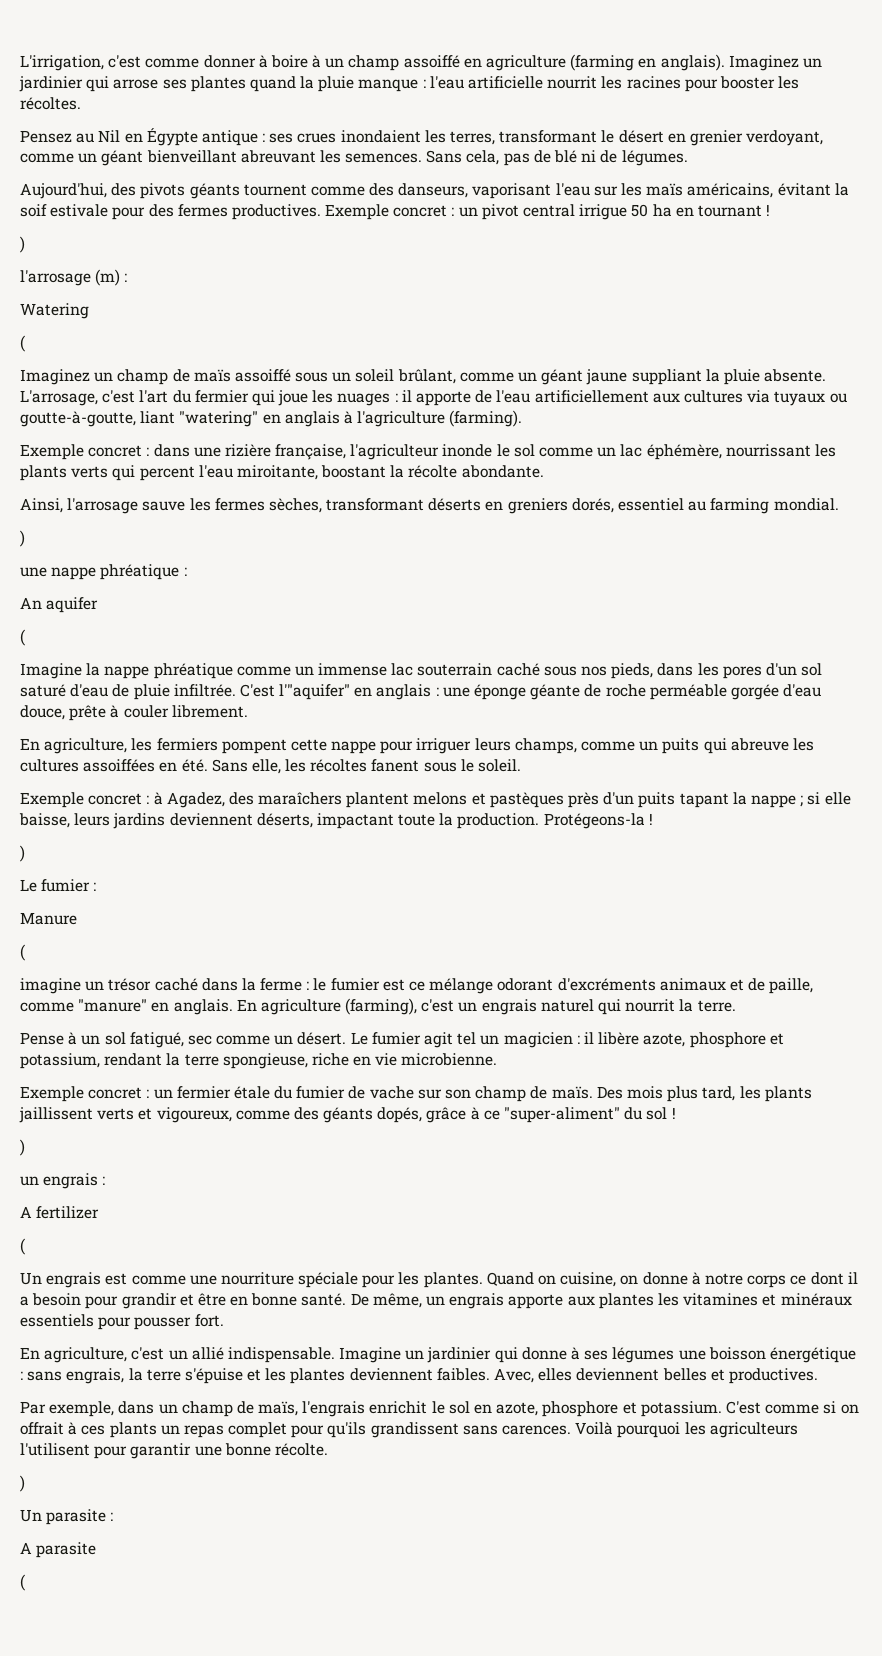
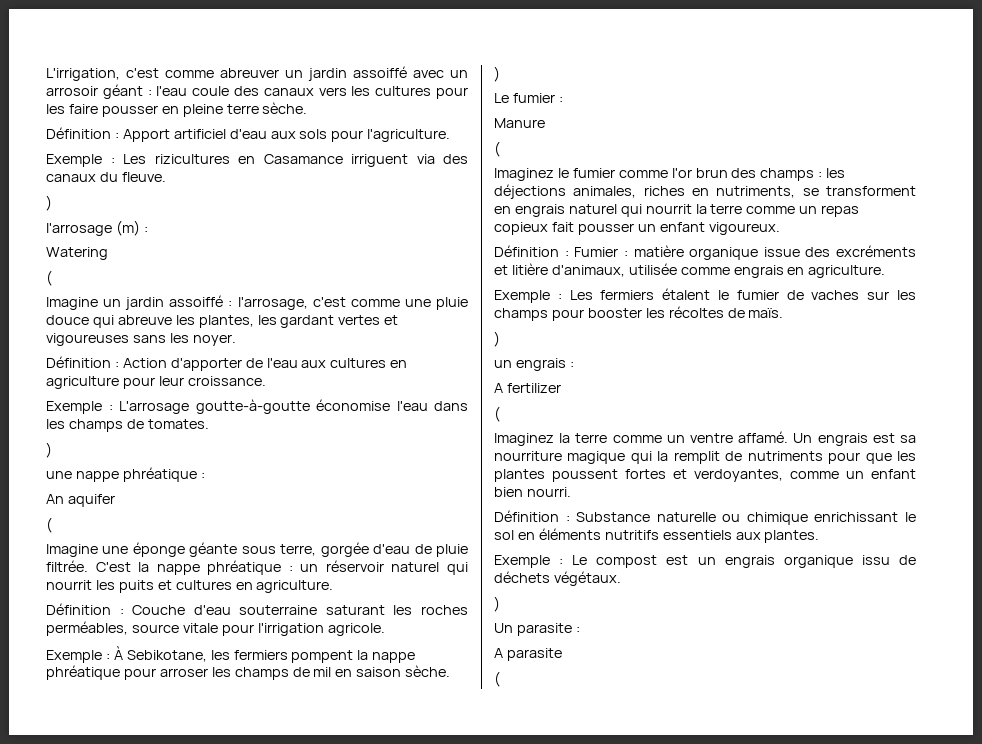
[203,54,822,71] [19,76,800,92] [20,97,81,110] [20,128,824,146] [20,150,688,166] [20,183,849,199] [20,204,771,220] donner à boire à un champ assoiffé en agriculture (farming en anglais). Imaginez un jardinier qui arrose ses plantes quand la pluie manque : l'eau artificielle nourrit les racines pour booster les récoltes. // Pensez au Nil en Égypte antique : ses crues inondaient les terres, transformant le désert en grenier verdoyant, comme un géant bienveillant abreuvant les semences. Sans cela, pas de blé ni de légumes. // Aujourd'hui, des pivots géants tournent comme des danseurs, vaporisant l'eau sur les maïs américains, évitant la soif estivale pour des fermes productives. Exemple concret : un pivot central irrigue 50 ha en tournant ! -> [220,66,468,81] [46,84,469,99] [46,102,308,117] [46,127,451,142] [46,154,468,167] [46,172,166,182] abreuver un jardin assoiffé avec un arrosoir géant : l'eau coule des canaux vers les cultures pour les faire pousser en pleine terre sèche. // Définition : Apport artificiel d'eau aux sols pour l'agriculture. // Exemple : Les rizicultures en Casamance irriguent via des canaux du fleuve.
[20,369,827,385] [20,390,472,406] Imaginez un champ de maïs assoiffé sous un soleil brûlant, comme un géant jaune suppliant la pluie absente. L'arrosage, c'est l'art du fermier qui joue les nuages : il apporte -> [46,295,468,310] [46,315,399,328] [46,333,236,346] [46,356,242,371] Imagine un jardin assoiffé : l'arrosage, c'est comme une pluie douce qui abreuve les plantes, les gardant vertes et vigoureuses sans les noyer. // Définition : Action d'apporter
[534,390,649,403] artificiellement -> (298, 363) none
[747,390,847,406] [20,410,523,427] [20,444,836,460] [20,465,544,481] [20,498,839,514] via tuyaux ou goutte-à-goutte, liant "watering" en anglais à l'agriculture (farming). // Exemple concret : dans une rizière française, l'agriculteur inonde le sol comme un lac éphémère, nourrissant les plants verts qui percent l'eau miroitante, boostant la récolte abondante. // Ainsi, l'arrosage sauve les fermes sèches, transformant déserts en greniers dorés, essentiel au farming mondial. -> [390,360,408,368] [46,376,266,389] [46,399,468,414] [46,419,209,432] en agriculture pour leur croissance. // Exemple : L'arrosage goutte-à-goutte économise l'eau dans les champs de tomates.
[86,663,823,679] [20,684,822,700] [20,705,248,721] [20,738,814,754] [20,759,522,774] [20,792,851,808] [19,813,653,829] la nappe phréatique comme un immense lac souterrain caché sous nos pieds, dans les pores d'un sol saturé d'eau de pluie infiltrée. C'est l'"aquifer" en anglais : une éponge géante de roche perméable gorgée d'eau douce, prête à couler librement. // En agriculture, les fermiers pompent cette nappe pour irriguer leurs champs, comme un puits qui abreuve les cultures assoiffées en été. Sans elle, les récoltes fanent sous le soleil. // Exemple concret : à Agadez, des maraîchers plantent melons et pastèques près d'un puits tapant la nappe ; si elle baisse, leurs jardins deviennent déserts, impactant toute la production. Protégeons-la ! -> [102,542,469,557] [46,560,468,575] [46,580,334,593] [46,603,468,615] [46,621,385,636] [46,646,416,663] [46,665,451,680] une éponge géante sous terre, gorgée d'eau de pluie filtrée. C'est la nappe phréatique : un réservoir naturel qui nourrit les puits et cultures en agriculture. // Définition : Couche d'eau souterraine saturant les roches perméables, source vitale pour l'irrigation agricole. // Exemple : À Sebikotane, les fermiers pompent la nappe phréatique pour arroser les champs de mil en saison sèche.
[20,978,814,994] [20,998,478,1015] imagine un trésor caché dans la ferme : le fumier est ce mélange odorant d'excréments animaux et de paille, comme "manure" en anglais. En agriculture (farming), c'est un -> [494,168,846,181] [494,184,916,199] [494,206,511,214] Imaginez le fumier comme l'or brun des champs : les déjections animales, riches en nutriments, se transforment en
[697,1000,736,1012] [20,1032,784,1048] [20,1053,498,1069] [20,1086,812,1102] [19,1107,676,1123] terre. // Pense à un sol fatigué, sec comme un désert. Le fumier agit tel un magicien : il libère azote, phosphore et potassium, rendant la terre spongieuse, riche en vie microbienne. // Exemple concret : un fermier étale du fumier de vache sur son champ de maïs. Des mois plus tard, les plants jaillissent verts et vigoureux, comme des géants dopés, grâce à ce "super-aliment" du sol ! -> [710,204,860,217] [494,222,780,235] [494,245,916,260] [494,263,886,278] [494,288,917,303] [494,306,784,321] terre comme un repas copieux fait pousser un enfant vigoureux. // Définition : Fumier : matière organique issue des excréments et litière d'animaux, utilisée comme engrais en agriculture. // Exemple : Les fermiers étalent le fumier de vaches sur les champs pour booster les récoltes de maïs.
[20,1272,858,1288] [20,1293,852,1309] [20,1314,224,1330] [20,1347,856,1363] [20,1368,818,1384] [20,1401,859,1417] [20,1422,798,1438] [20,1443,328,1459] Un engrais est comme une nourriture spéciale pour les plantes. Quand on cuisine, on donne à notre corps ce dont il a besoin pour grandir et être en bonne santé. De même, un engrais apporte aux plantes les vitamines et minéraux essentiels pour pousser fort. // En agriculture, c'est un allié indispensable. Imagine un jardinier qui donne à ses légumes une boisson énergétique : sans engrais, la terre s'épuise et les plantes deviennent faibles. Avec, elles deviennent belles et productives. // Par exemple, dans un champ de maïs, l'engrais enrichit le sol en azote, phosphore et potassium. C'est comme si on offrait à ces plants un repas complet pour qu'ils grandissent sans carences. Voilà pourquoi les agriculteurs l'utilisent pour garantir une bonne récolte. -> [494,431,916,446] [494,451,917,464] [494,469,916,482] [494,487,571,497] [494,510,916,525] [494,528,820,543] [494,555,916,568] [494,571,621,586] Imaginez la terre comme un ventre affamé. Un engrais est sa nourriture magique qui la remplit de nutriments pour que les plantes poussent fortes et verdoyantes, comme un enfant bien nourri. // Définition : Substance naturelle ou chimique enrichissant le sol en éléments nutritifs essentiels aux plantes. // Exemple : Le compost est un engrais organique issu de déchets végétaux.

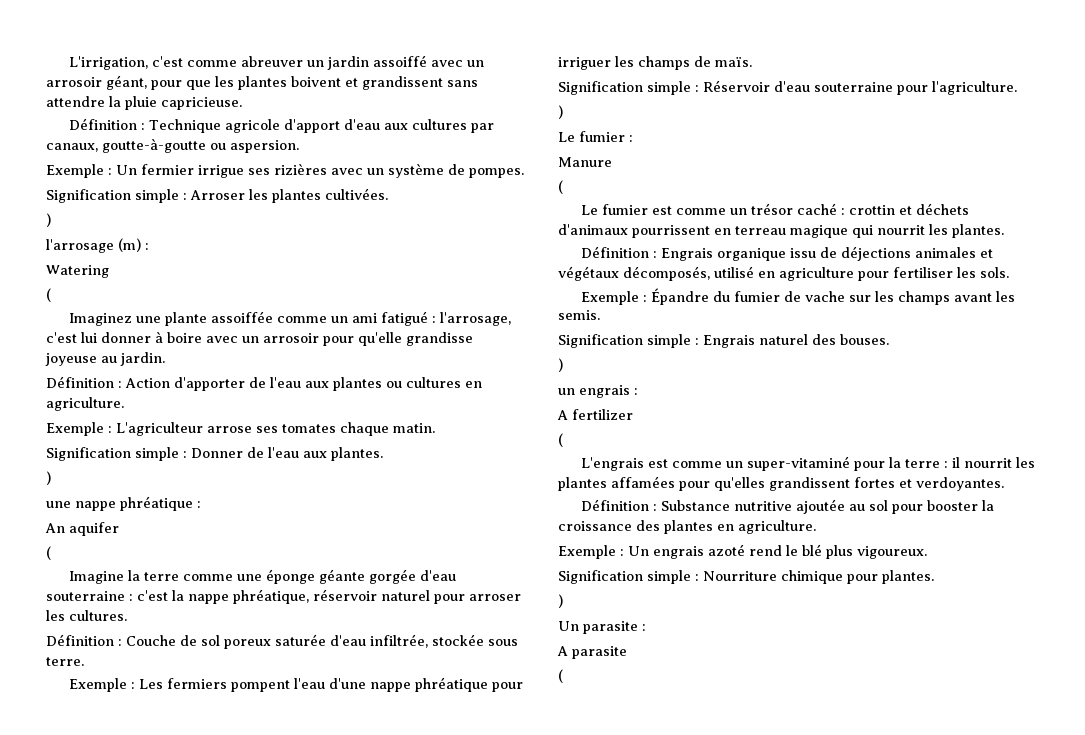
[102,84,469,99] [46,102,308,117] [46,127,451,142] [46,154,468,167] [46,172,166,182] géant : l'eau coule des canaux vers les cultures pour les faire pousser en pleine terre sèche. // Définition : Apport artificiel d'eau aux sols pour l'agriculture. // Exemple : Les rizicultures en Casamance irriguent via des canaux du fleuve. -> [106,75,478,90] [46,96,242,110] [69,118,495,133] [46,138,299,153] [46,163,524,178] [46,188,388,203] géant, pour que les plantes boivent et grandissent sans attendre la pluie capricieuse. // Définition : Technique agricole d'apport d'eau aux cultures par canaux, goutte-à-goutte ou aspersion. // Exemple : Un fermier irrigue ses rizières avec un système de pompes. // Signification simple : Arroser les plantes cultivées.
[46,295,468,310] [46,315,399,328] [46,333,236,346] Imagine un jardin assoiffé : l'arrosage, c'est comme une pluie douce qui abreuve les plantes, les gardant vertes et vigoureuses sans les noyer. -> [69,311,512,326] [46,331,473,346] [45,352,165,366] Imaginez une plante assoiffée comme un ami fatigué : l'arrosage, c'est lui donner à boire avec un arrosoir pour qu'elle grandisse joyeuse au jardin.
[330,358,408,368] [46,376,266,389] [46,399,468,414] [46,419,209,432] cultures en agriculture pour leur croissance. // Exemple : L'arrosage goutte-à-goutte économise l'eau dans les champs de tomates. -> [333,377,482,391] [46,397,124,411] [46,422,435,436] [46,447,383,461] plantes ou cultures en agriculture. // Exemple : L'agriculteur arrose ses tomates chaque matin. // Signification simple : Donner de l'eau aux plantes.
[102,542,469,557] [46,560,468,575] [46,580,334,593] [46,603,468,615] [46,621,385,636] [46,646,369,663] une éponge géante sous terre, gorgée d'eau de pluie filtrée. C'est la nappe phréatique : un réservoir naturel qui nourrit les puits et cultures en agriculture. // Définition : Couche d'eau souterraine saturant les roches perméables, source vitale pour l'irrigation agricole. // Exemple : À Sebikotane, les fermiers pompent la -> [128,569,457,584] [46,589,521,604] [46,610,127,621] [46,634,518,649] [46,657,84,666] [69,678,367,692] la terre comme une éponge géante gorgée d'eau souterraine : c'est la nappe phréatique, réservoir naturel pour arroser les cultures. // Définition : Couche de sol poreux saturée d'eau infiltrée, stockée sous terre. // Exemple : Les fermiers pompent l'eau d'une
[159,665,451,680] arroser les champs de mil en saison sèche. -> [558,56,752,70] [558,80,1017,95] irriguer les champs de maïs. // Signification simple : Réservoir d'eau souterraine pour l'agriculture.
[494,168,846,181] [494,184,916,199] [494,204,860,217] [494,222,780,235] [494,245,916,260] [494,263,886,278] [494,288,729,303] Imaginez le fumier comme l'or brun des champs : les déjections animales, riches en nutriments, se transforment en engrais naturel qui nourrit la terre comme un repas copieux fait pousser un enfant vigoureux. // Définition : Fumier : matière organique issue des excréments et litière d'animaux, utilisée comme engrais en agriculture. // Exemple : Les fermiers étalent le -> [581,203,970,215] [558,224,1004,238] [581,246,994,261] [558,266,1009,281] [581,288,731,305] Le fumier est comme un trésor caché : crottin et déchets d'animaux pourrissent en terreau magique qui nourrit les plantes. // Définition : Engrais organique issu de déjections animales et végétaux décomposés, utilisé en agriculture pour fertiliser les sols. // Exemple : Épandre du
[811,290,860,300] vaches -> [805,291,846,302] vache
[551,306,784,321] pour booster les récoltes de maïs. -> [954,291,1016,302] [558,310,600,320] [558,334,889,348] avant les semis. // Signification simple : Engrais naturel des bouses.
[494,431,916,446] [494,451,917,464] [494,469,916,482] [494,487,571,497] [494,510,916,525] [494,528,820,543] [494,555,916,568] [494,571,621,586] Imaginez la terre comme un ventre affamé. Un engrais est sa nourriture magique qui la remplit de nutriments pour que les plantes poussent fortes et verdoyantes, comme un enfant bien nourri. // Définition : Substance naturelle ou chimique enrichissant le sol en éléments nutritifs essentiels aux plantes. // Exemple : Le compost est un engrais organique issu de déchets végétaux. -> [581,456,1036,471] [558,476,1004,491] [581,499,995,514] [558,520,816,534] [558,544,927,559] [558,570,934,584] L'engrais est comme un super-vitaminé pour la terre : il nourrit les plantes affamées pour qu'elles grandissent fortes et verdoyantes. // Définition : Substance nutritive ajoutée au sol pour booster la croissance des plantes en agriculture. // Exemple : Un engrais azoté rend le blé plus vigoureux. // Signification simple : Nourriture chimique pour plantes.

